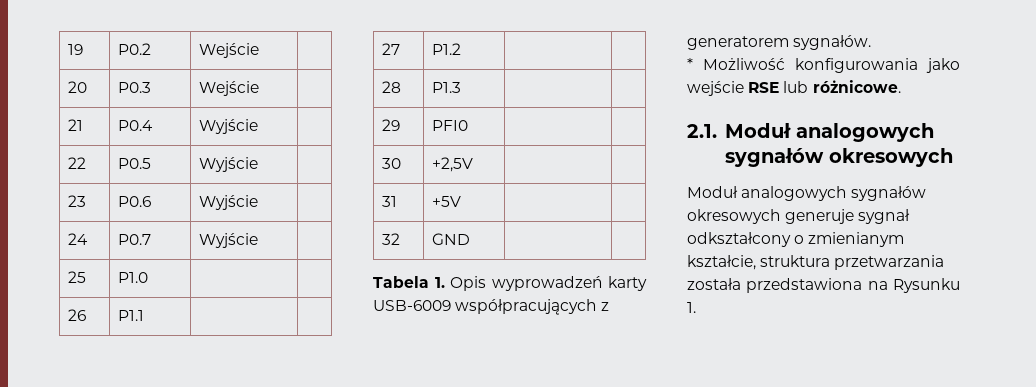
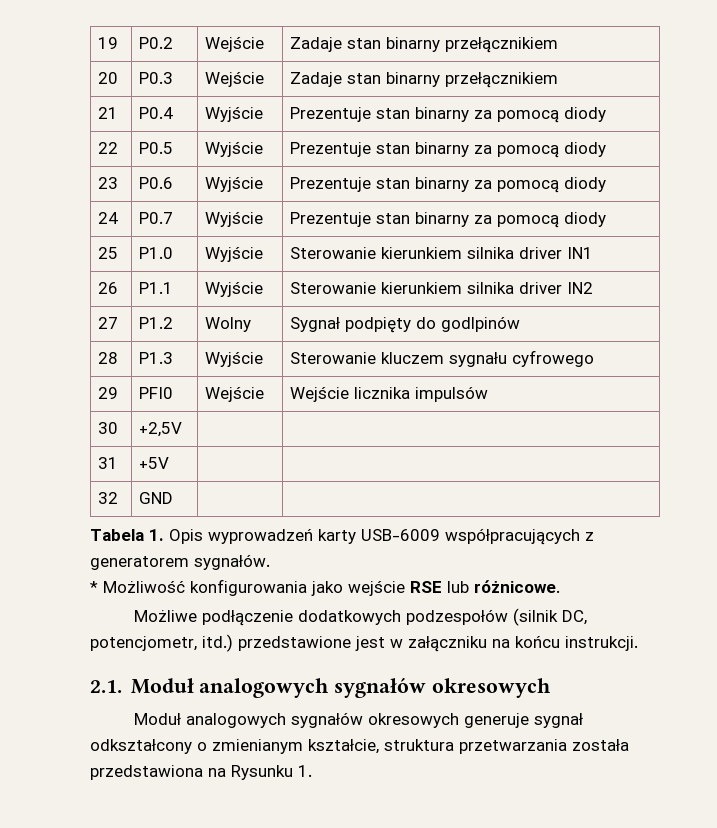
(259, 50) none -> [289,37,558,53] Zadaje stan binarny przełącznikiem
(259, 88) none -> [289,72,558,88] Zadaje stan binarny przełącznikiem
[67,157,86,169] [117,158,151,169] [198,157,258,172] [67,195,86,207] [117,196,151,207] [198,195,258,210] [67,233,88,245] [117,234,151,245] [198,233,258,248] [67,271,86,283] [117,272,148,283] [67,309,86,321] [117,310,144,321] [381,43,400,55] [431,43,461,55] [381,81,401,93] [431,82,461,93] [381,119,400,131] [431,120,468,131] // 22 | P0.5 | Wyjście | // 23 | P0.6 | Wyjście | // 24 | P0.7 | Wyjście | // 25 | P1.0 | | // 26 | P1.1 | | // 27 | P1.2 | | // 28 | P1.3 | | // 29 | PFI0 | | -> [289,107,606,123] [97,142,118,154] [138,142,173,154] [204,141,263,157] [289,142,606,158] [97,177,118,189] [138,177,173,189] [204,176,263,192] [289,177,606,193] [97,212,118,224] [138,212,173,224] [204,211,263,227] [289,212,606,228] [97,247,118,259] [138,247,173,259] [204,246,263,262] [289,247,593,259] [97,282,118,294] [138,282,173,294] [204,281,263,297] [289,282,593,294] [97,317,118,329] [138,317,173,329] [204,317,251,332] [289,316,520,333] [97,352,118,364] [138,352,173,364] [204,351,263,367] [289,350,594,367] [97,387,118,399] [138,387,173,399] [204,386,264,402] [289,386,488,402] Prezentuje stan binarny za pomocą diody // 22 | P0.5 | Wyjście | Prezentuje stan binarny za pomocą diody // 23 | P0.6 | Wyjście | Prezentuje stan binarny za pomocą diody // 24 | P0.7 | Wyjście | Prezentuje stan binarny za pomocą diody // 25 | P1.0 | Wyjście | Sterowanie kierunkiem silnika driver IN1 // 26 | P1.1 | Wyjście | Sterowanie kierunkiem silnika driver IN2 // 27 | P1.2 | Wolny | Sygnał podpięty do godlpinów // 28 | P1.3 | Wyjście | Sterowanie kluczem sygnału cyfrowego // 29 | PFI0 | Wejście | Wejście licznika impulsów
(901, 86) none -> [133,608,587,626] [90,634,638,652] // Możliwe podłączenie dodatkowych podzespołów (silnik DC, potencjometr, itd.) przedstawione jest w załączniku na końcu instrukcji.

